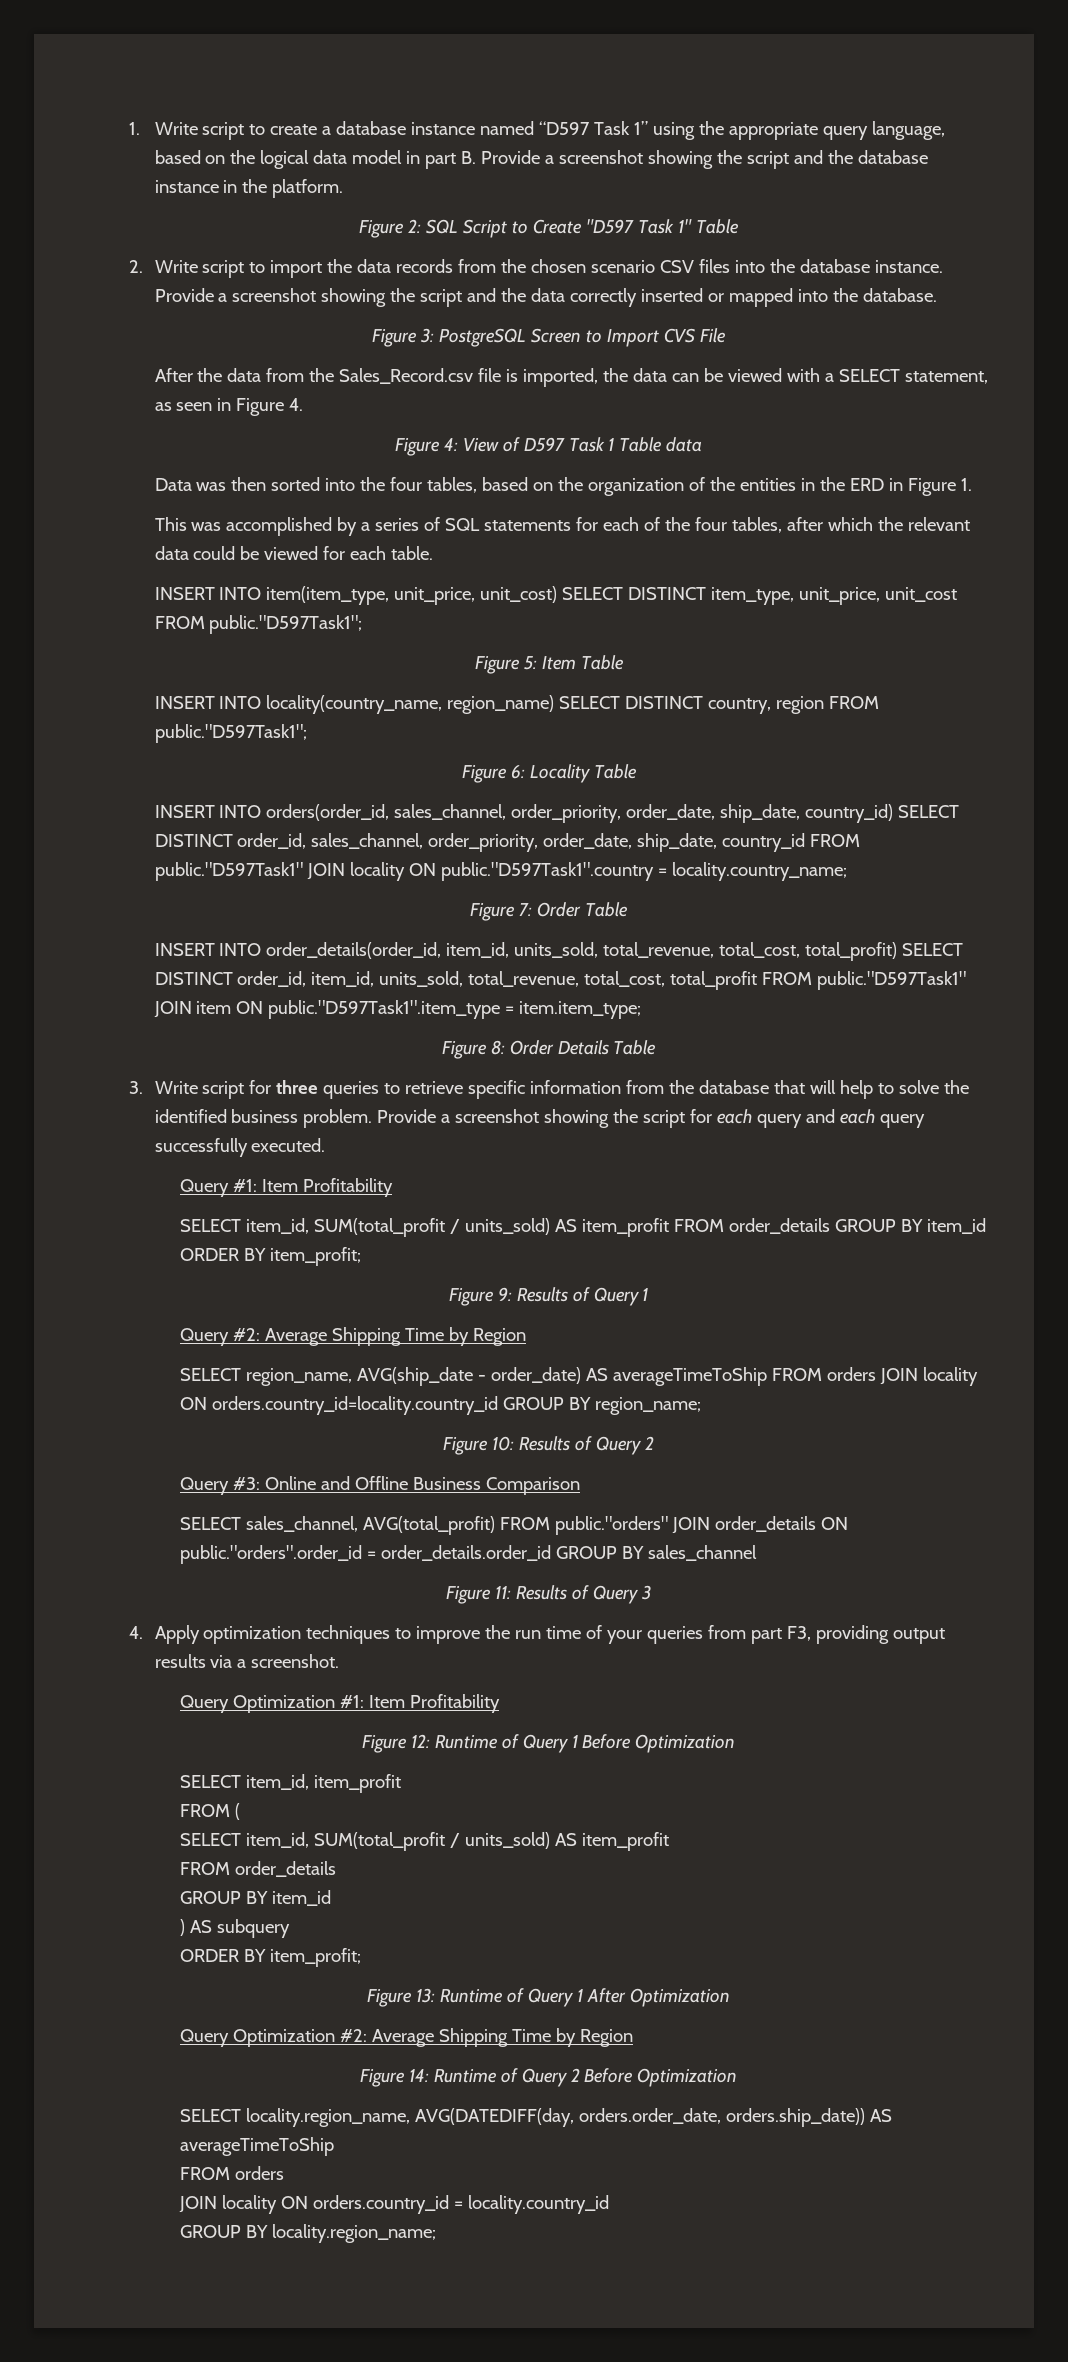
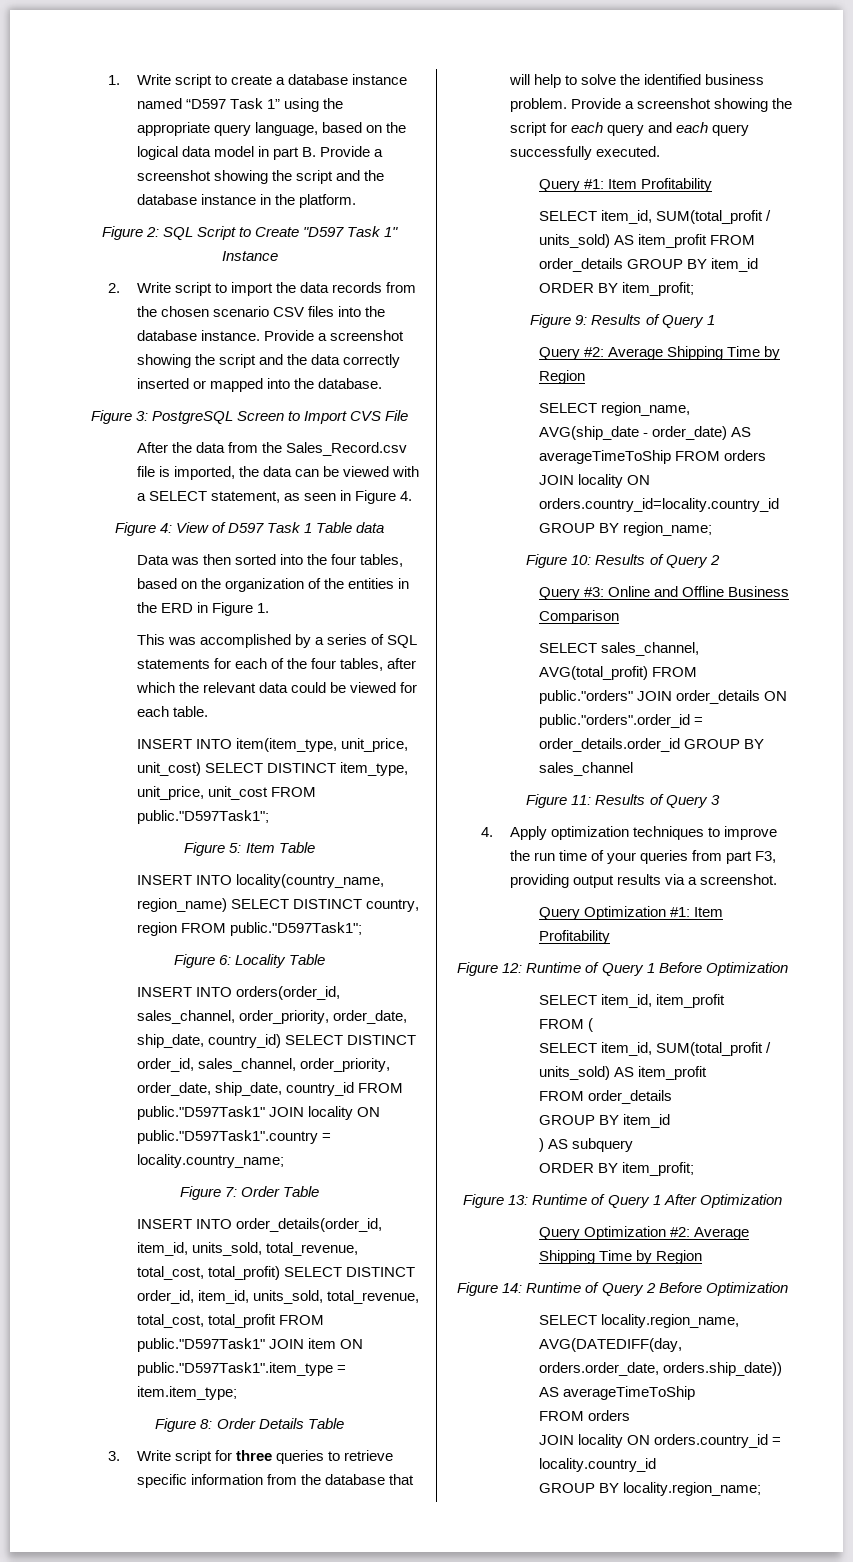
[695,219,739,234] Table -> [221,251,278,261] Instance

